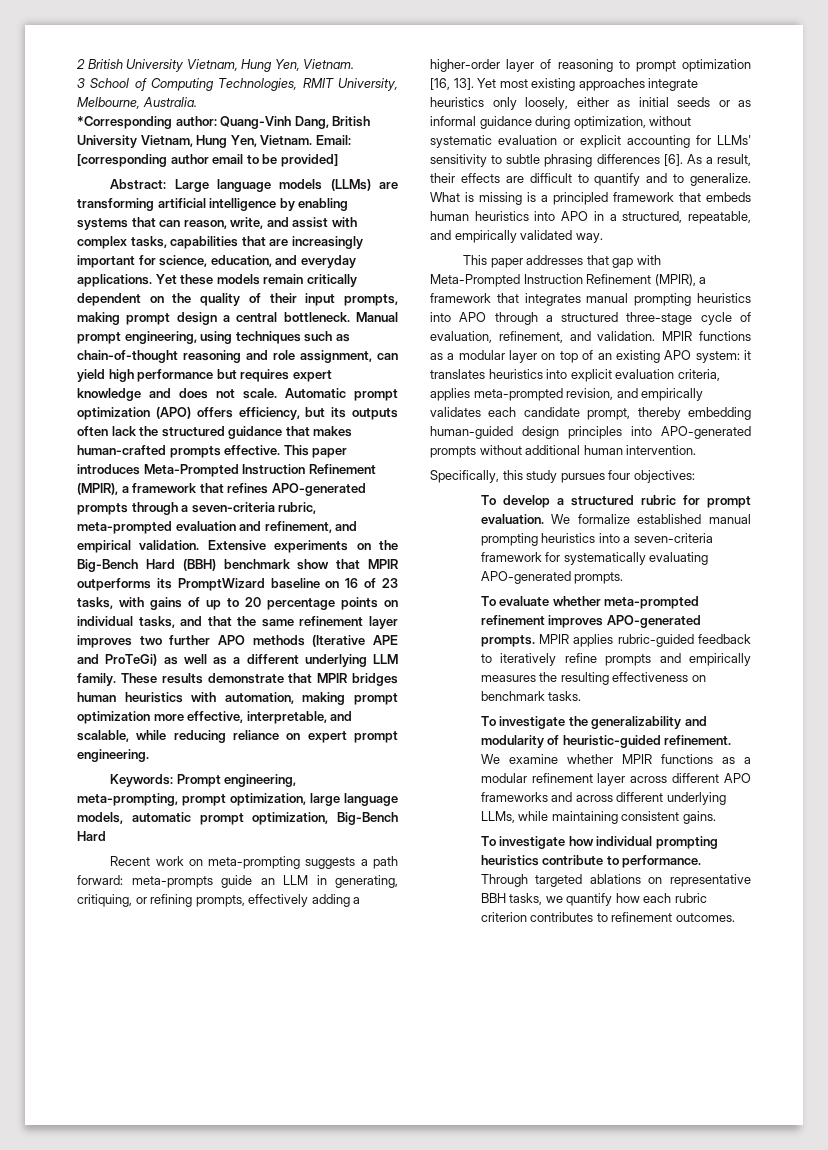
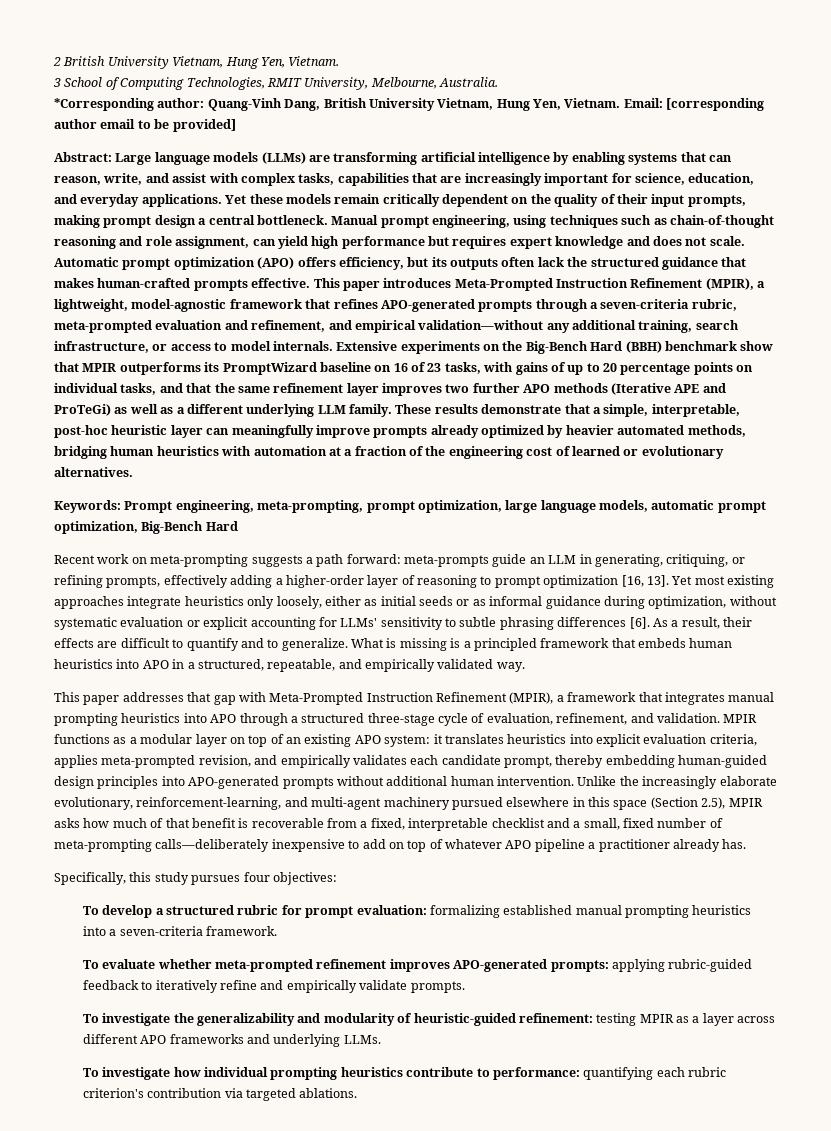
(129, 489) none -> [54,299,227,312] lightweight, model-agnostic
[139,540,200,550] validation. -> [418,320,739,333] [54,341,333,353] validation—without any additional training, search infrastructure, or access to model internals.
[317,673,398,686] [77,692,398,705] [77,711,353,724] [77,730,399,743] [77,749,149,762] MPIR bridges human heuristics with automation, making prompt optimization more effective, interpretable, and scalable, while reducing reliance on expert prompt engineering. -> [592,404,740,417] [54,425,746,438] [54,446,724,459] [54,467,133,477] a simple, interpretable, post-hoc heuristic layer can meaningfully improve prompts already optimized by heavier automated methods, bridging human heuristics with automation at a fraction of the engineering cost of learned or evolutionary alternatives.
(697, 450) none -> [577,776,777,789] [54,797,763,810] [54,818,723,831] [54,839,747,852] Unlike the increasingly elaborate evolutionary, reinforcement-learning, and multi-agent machinery pursued elsewhere in this space (Section 2.5), MPIR asks how much of that benefit is recoverable from a fixed, interpretable checklist and a small, fixed number of meta-prompting calls—deliberately inexpensive to add on top of whatever APO pipeline a practitioner already has.
[480,514,630,524] evaluation. We formalize -> [356,905,500,918] evaluation: formalizing
[480,552,709,565] [480,571,624,584] framework for systematically evaluating APO-generated prompts. -> [206,926,278,936] framework.
[480,634,614,647] prompts. MPIR applies -> [550,959,665,972] prompts: applying
[605,653,751,666] [480,672,706,685] [480,691,582,701] prompts and empirically measures the resulting effectiveness on benchmark tasks. -> [260,980,465,993] and empirically validate prompts.
[664,735,732,745] [480,754,751,764] [480,773,593,783] refinement. We examine whether MPIR functions as a modular refinement -> [518,1013,700,1026] refinement: testing MPIR as a
[575,792,726,805] [480,811,716,824] across different underlying LLMs, while maintaining consistent gains. -> [273,1034,381,1047] underlying LLMs.
[622,855,702,868] [480,874,751,887] [480,893,707,906] [480,912,735,922] performance. Through targeted ablations on representative BBH tasks, we quantify how each rubric criterion contributes to refinement outcomes. -> [492,1067,727,1080] [82,1088,358,1101] performance: quantifying each rubric criterion's contribution via targeted ablations.

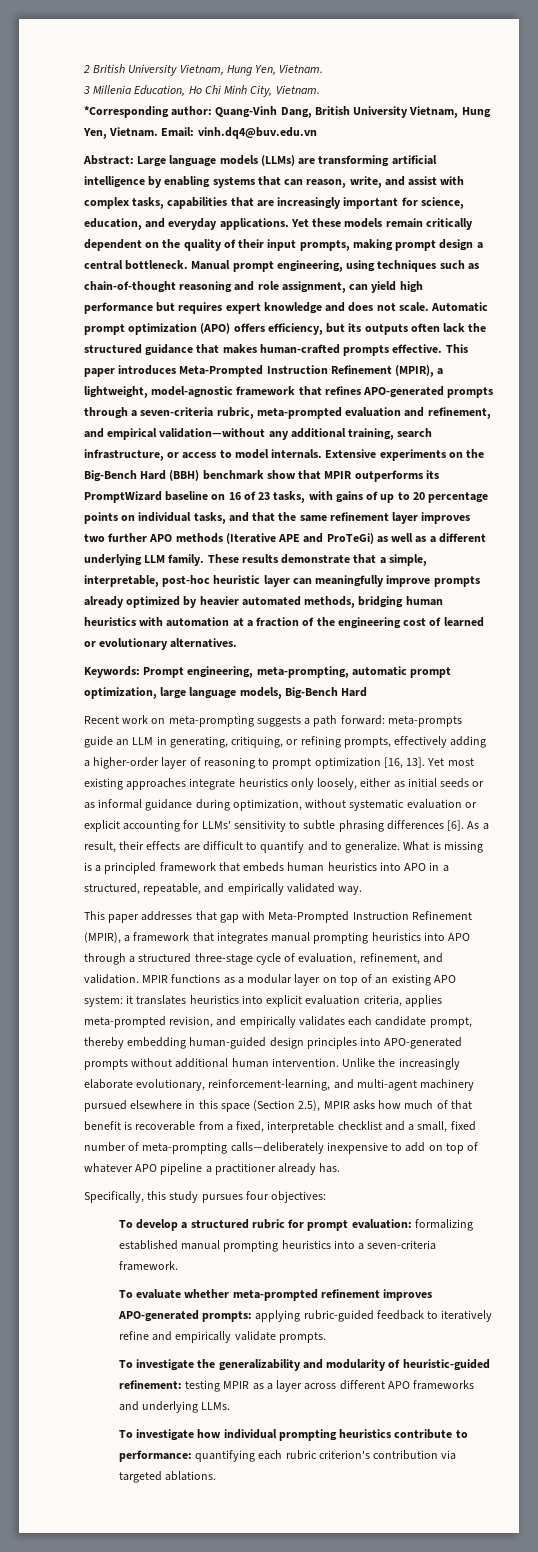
[64,77,498,90] School of Computing Technologies, RMIT University, Melbourne, Australia. -> [93,85,320,97] Millenia Education, Ho Chi Minh City, Vietnam.
[666,98,765,111] [54,119,236,132] [corresponding author email to be provided] -> [197,127,317,139] vinh.dq4@buv.edu.vn
(364, 506) none -> [351,666,407,676] automatic
[651,500,766,513] [54,521,138,534] automatic prompt optimization, -> (282, 693) none

